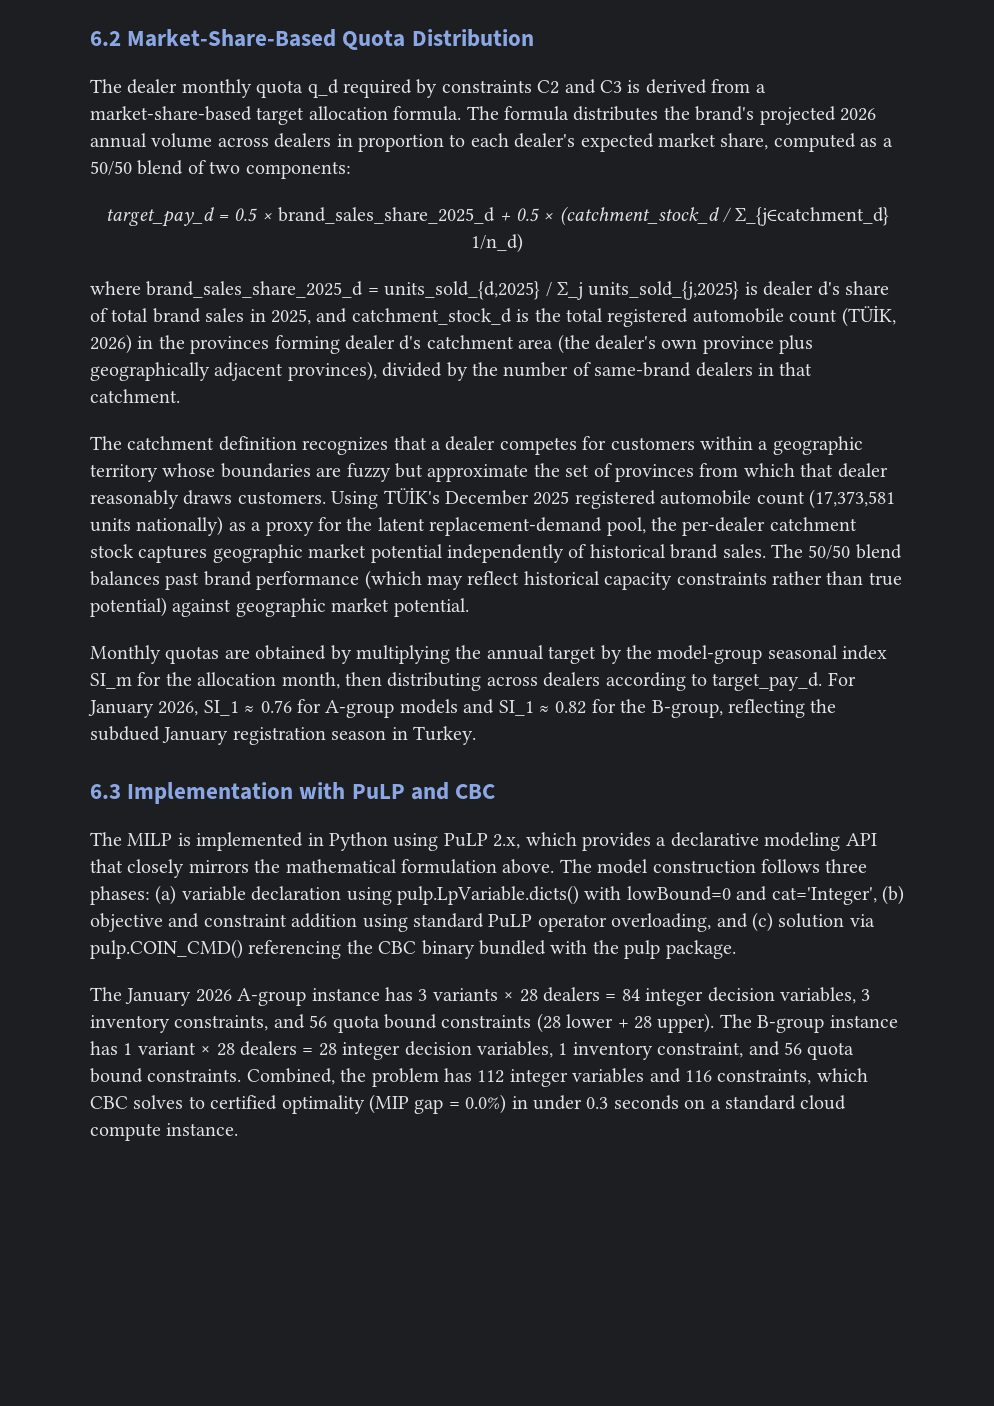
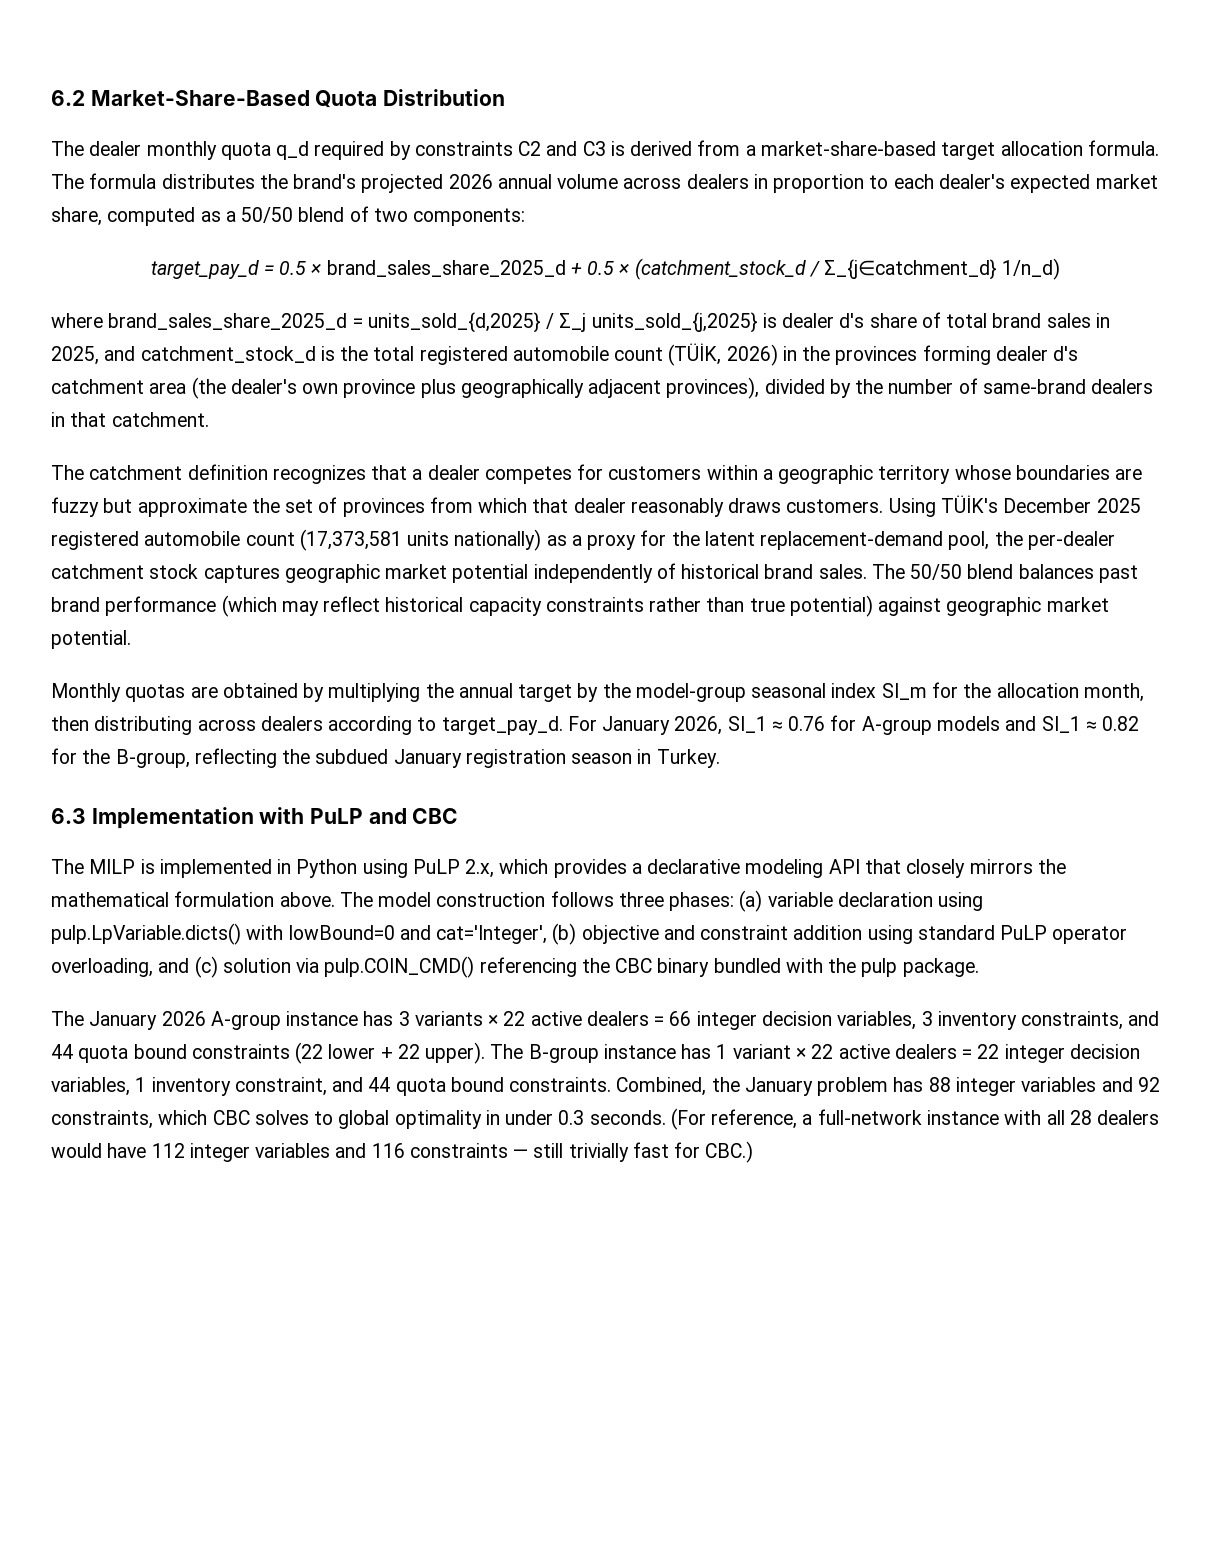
[519,987,640,1002] 28 dealers = 84 -> [503,1011,692,1026] 22 active dealers = 66
[309,1015,328,1028] 56 -> [51,1044,73,1059] 44
[536,1013,561,1033] (28 -> [295,1042,324,1064] (22
[633,1016,652,1029] 28 -> [397,1044,420,1059] 22
[216,1041,337,1056] 28 dealers = 28 -> [811,1044,1000,1059] 22 active dealers = 22
[783,1042,802,1055] 56 -> [368,1077,391,1092] 44
(367, 1075) none -> [744,1077,813,1096] January
(472, 1075) none -> [928,1077,1160,1096] [51,1108,1160,1130] [51,1143,147,1158] 88 integer variables and 92 constraints, which CBC solves to global optimality in under 0.3 seconds. (For reference, a full-network instance with all 28 dealers would have
[717,1068,868,1085] [90,1094,847,1114] [90,1123,239,1141] constraints, which CBC solves to certified optimality (MIP gap = 0.0%) in under 0.3 seconds on a standard cloud compute instance. -> [409,1141,754,1163] constraints — still trivially fast for CBC.)

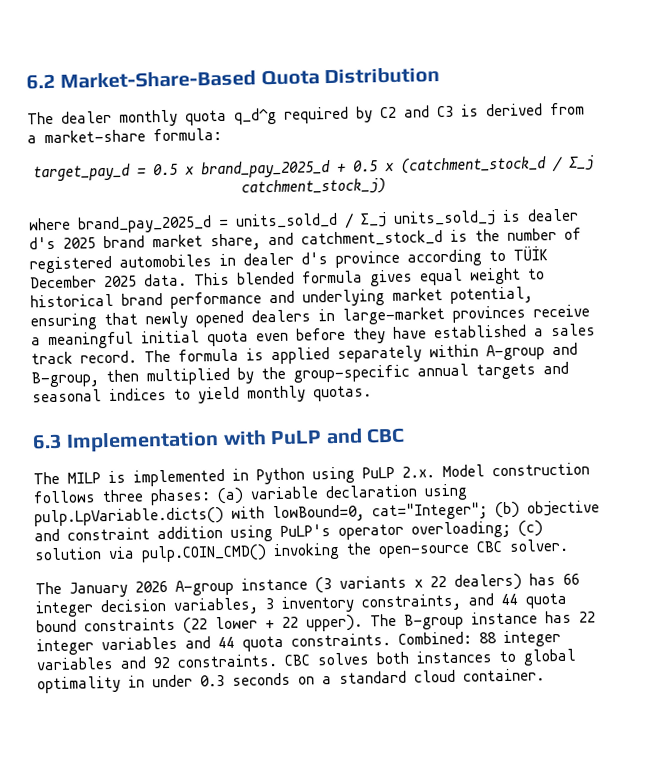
[276,141,310,160] q_d -> [234,107,277,125] q_d^g
[414,141,513,156] constraints -> (373, 114) none
[760,140,1159,160] [51,173,1158,193] [51,206,526,226] market-share-based target allocation formula. The formula distributes the brand's projected 2026 annual volume across dealers in proportion to each dealer's expected market share, computed as a 50/50 blend of two components: -> [44,127,222,144] market-share formula:
[326,260,566,277] brand_sales_share_2025_d -> [200,160,331,179] brand_pay_2025_d
[824,258,1061,280] Σ_{j∈catchment_d} 1/n_d) -> [568,155,595,171] [240,178,386,196] Σ_j catchment_stock_j)
[108,312,758,333] brand_sales_share_2025_d = units_sold_{d,2025} / Σ_j units_sold_{j,2025} -> [78,210,496,234] brand_pay_2025_d = units_sold_d / Σ_j units_sold_j
[869,312,1110,328] [51,343,1079,366] [51,377,1154,399] [51,412,209,427] [51,464,1143,484] [51,495,1141,517] [51,529,1115,551] [51,563,1138,583] [51,595,1109,617] [51,630,131,649] [51,682,1144,702] [51,715,1140,735] [51,748,720,768] share of total brand sales in 2025, and catchment_stock_d is the total registered automobile count (TÜİK, 2026) in the provinces forming dealer d's catchment area (the dealer's own province plus geographically adjacent provinces), divided by the number of same-brand dealers in that catchment. // The catchment definition recognizes that a dealer competes for customers within a geographic territory whose boundaries are fuzzy but approximate the set of provinces from which that dealer reasonably draws customers. Using TÜİK's December 2025 registered automobile count (17,373,581 units nationally) as a proxy for the latent replacement-demand pool, the per-dealer catchment stock captures geographic market potential independently of historical brand sales. The 50/50 blend balances past brand performance (which may reflect historical capacity constraints rather than true potential) against geographic market potential. // Monthly quotas are obtained by multiplying the annual target by the model-group seasonal index SI_m for the allocation month, then distributing across dealers according to target_pay_d. For January 2026, SI_1 ≈ 0.76 for A-group models and SI_1 ≈ 0.82 for the B-group, reflecting the subdued January registration season in Turkey. -> [63,227,582,251] [29,246,548,274] [30,267,545,289] [30,286,533,309] [30,304,590,331] [31,323,596,350] [31,342,578,365] [31,361,569,388] [32,385,372,404] 2025 brand market share, and catchment_stock_d is the number of registered automobiles in dealer d's province according to TÜİK December 2025 data. This blended formula gives equal weight to historical brand performance and underlying market potential, ensuring that newly opened dealers in large-market provinces receive a meaningful initial quota even before they have established a sales track record. The formula is applied separately within A-group and B-group, then multiplied by the group-specific annual targets and seasonal indices to yield monthly quotas.
[465,859,1066,878] [51,891,432,907] 2.x, which provides a declarative modeling API that closely mirrors the mathematical formulation above. The model -> [402,464,485,478] 2.x. Model
[288,925,548,944] lowBound=0 and cat='Integer', -> [272,502,488,523] lowBound=0, cat="Integer";
[917,925,1128,944] [51,956,979,978] standard PuLP operator overloading, and (c) solution via pulp.COIN_CMD() referencing the CBC binary bundled with the pulp package. -> [280,520,543,540] [34,538,569,563] PuLP's operator overloading; (c) solution via pulp.COIN_CMD() invoking the open-source CBC solver.
[363,1011,410,1026] has 3 -> [315,577,332,594] (3
[530,1011,665,1026] active dealers = -> [454,573,556,591] dealers) has
[716,1044,1140,1063] [51,1077,924,1096] 1 variant × 22 active dealers = 22 integer decision variables, 1 inventory constraint, and 44 quota bound constraints. Combined, the January problem has -> [579,611,596,623] [36,631,472,656] 22 integer variables and 44 quota constraints. Combined:
[51,1110,309,1129] constraints, which CBC solves -> [177,650,493,668] constraints. CBC solves both instances
[589,1108,1160,1130] [51,1141,754,1163] seconds. (For reference, a full-network instance with all 28 dealers would have 112 integer variables and 116 constraints — still trivially fast for CBC.) -> [232,668,545,686] seconds on a standard cloud container.

